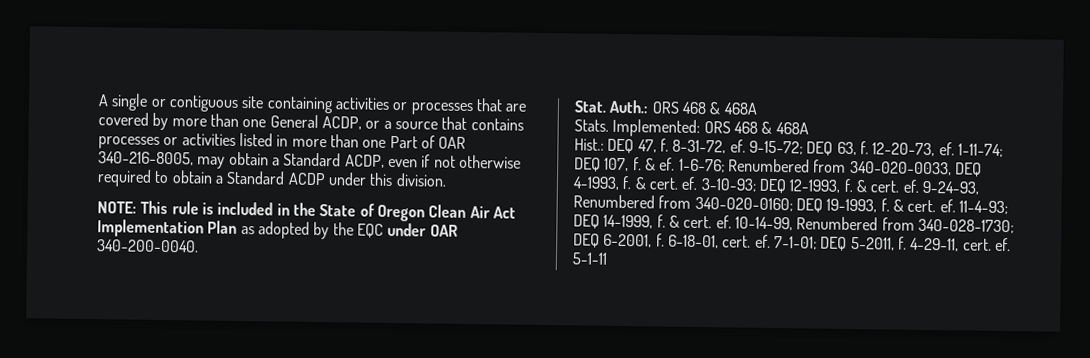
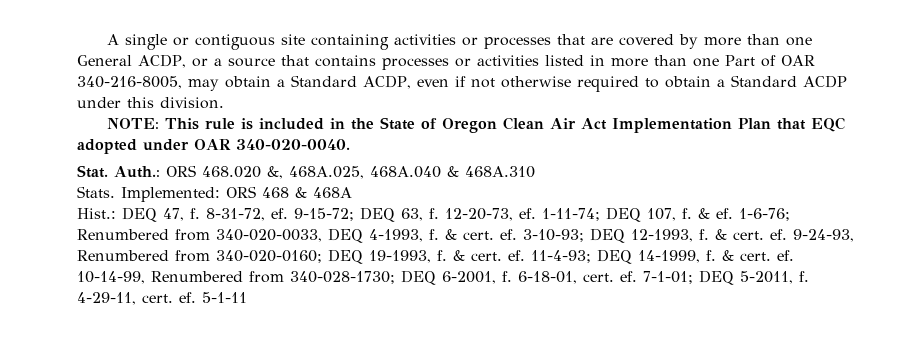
[240,221,384,240] as adopted by the EQC -> [776,117,845,132] [77,139,137,154] that EQC adopted
[97,239,199,253] 340-200-0040. -> [236,139,350,150] 340-020-0040.
[681,101,758,115] 468 & 468A -> [202,166,535,179] 468.020 &, 468A.025, 468A.040 & 468A.310

